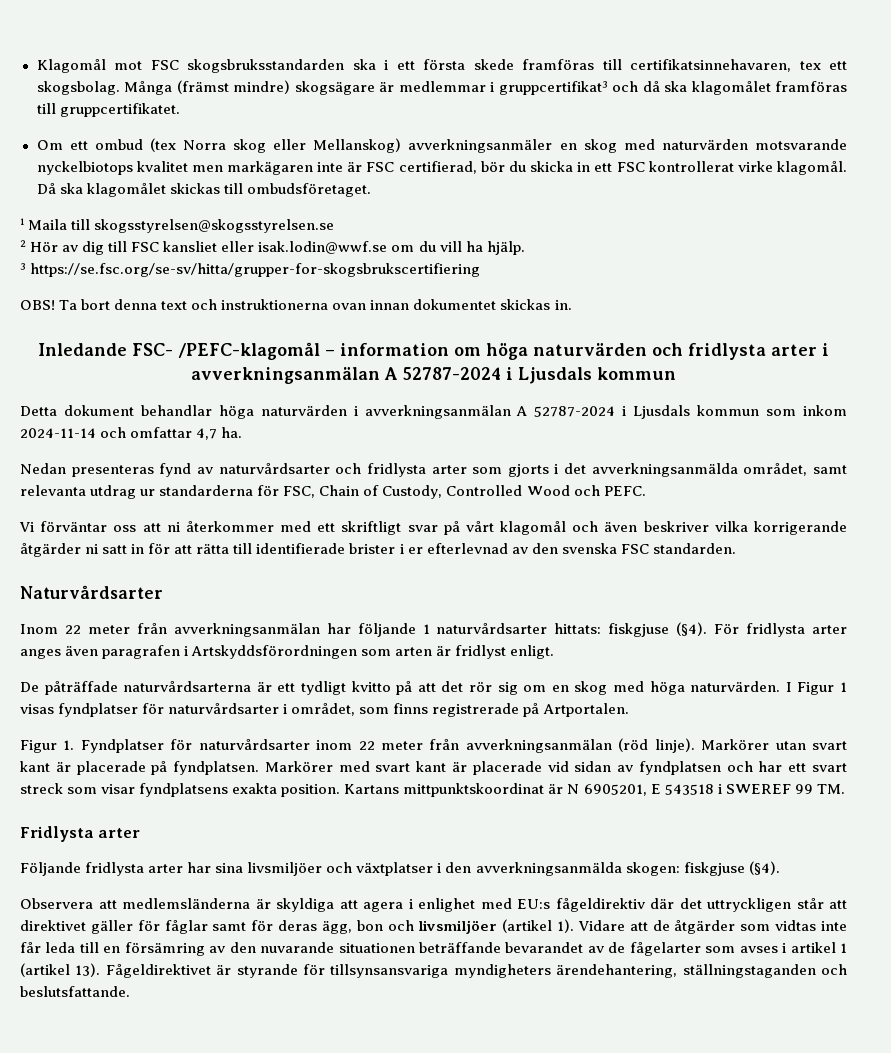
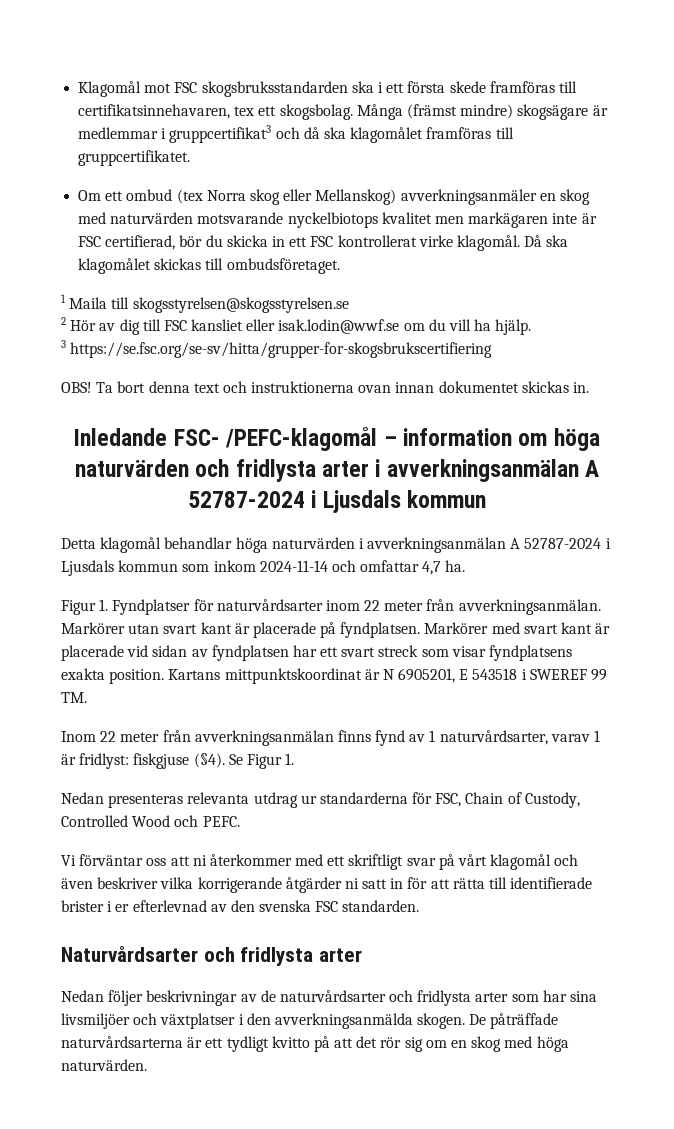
[63,405,134,416] dokument -> [100,537,162,553] klagomål
[20,463,847,477] Nedan presenteras fynd av naturvårdsarter och fridlysta arter som gjorts i det avverkningsanmälda området, samt -> [61,599,601,615] [61,622,611,638] [61,645,573,661] [61,668,608,684] [61,692,87,703] [61,730,601,746] [61,753,295,769] [61,792,184,808] Figur 1. Fyndplatser för naturvårdsarter inom 22 meter från avverkningsanmälan. Markörer utan svart kant är placerade på fyndplatsen. Markörer med svart kant är placerade vid sidan av fyndplatsen har ett svart streck som visar fyndplatsens exakta position. Kartans mittpunktskoordinat är N 6905201, E 543518 i SWEREF 99 TM. // Inom 22 meter från avverkningsanmälan finns fynd av 1 naturvårdsarter, varav 1 är fridlyst: fiskgjuse (§4). Se Figur 1. // Nedan presenteras
[20,622,848,637] [20,645,555,659] // Inom 22 meter från avverkningsanmälan har följande 1 naturvårdsarter hittats: fiskgjuse (§4). För fridlysta arter anges även paragrafen i Artskyddsförordningen som arten är fridlyst enligt. // -> [203,947,363,966] [61,990,598,1006] [61,1013,466,1029] och fridlysta arter // Nedan följer beskrivningar av de naturvårdsarter och fridlysta arter som har sina livsmiljöer och växtplatser i den avverkningsanmälda skogen.
[785,682,848,695] [20,703,629,717] [20,738,848,753] [20,761,848,775] [20,783,845,797] [20,826,141,842] [20,861,780,876] [20,898,847,912] [20,919,848,934] [20,942,848,956] [20,963,847,978] [20,986,130,997] I Figur 1 visas fyndplatser för naturvårdsarter i området, som finns registrerade på Artportalen. // Figur 1. Fyndplatser för naturvårdsarter inom 22 meter från avverkningsanmälan (röd linje). Markörer utan svart kant är placerade på fyndplatsen. Markörer med svart kant är placerade vid sidan av fyndplatsen och har ett svart streck som visar fyndplatsens exakta position. Kartans mittpunktskoordinat är N 6905201, E 543518 i SWEREF 99 TM. // Fridlysta arter // Följande fridlysta arter har sina livsmiljöer och växtplatser i den avverkningsanmälda skogen: fiskgjuse (§4). // Observera att medlemsländerna är skyldiga att agera i enlighet med EU:s fågeldirektiv där det uttryckligen står att direktivet gäller för fåglar samt för deras ägg, bon och livsmiljöer (artikel 1). Vidare att de åtgärder som vidtas inte får leda till en försämring av den nuvarande situationen beträffande bevarandet av de fågelarter som avses i artikel 1 (artikel 13). Fågeldirektivet är styrande för tillsynsansvariga myndigheters ärendehantering, ställningstaganden och beslutsfattande. -> (147, 1065) none

